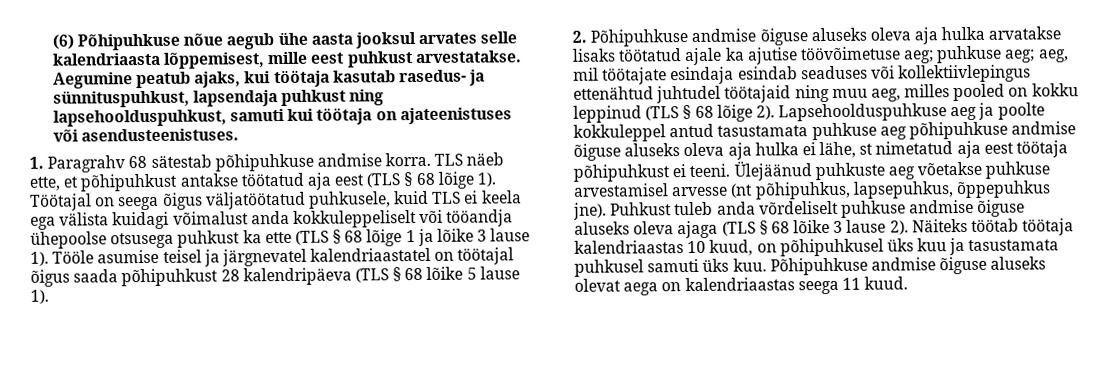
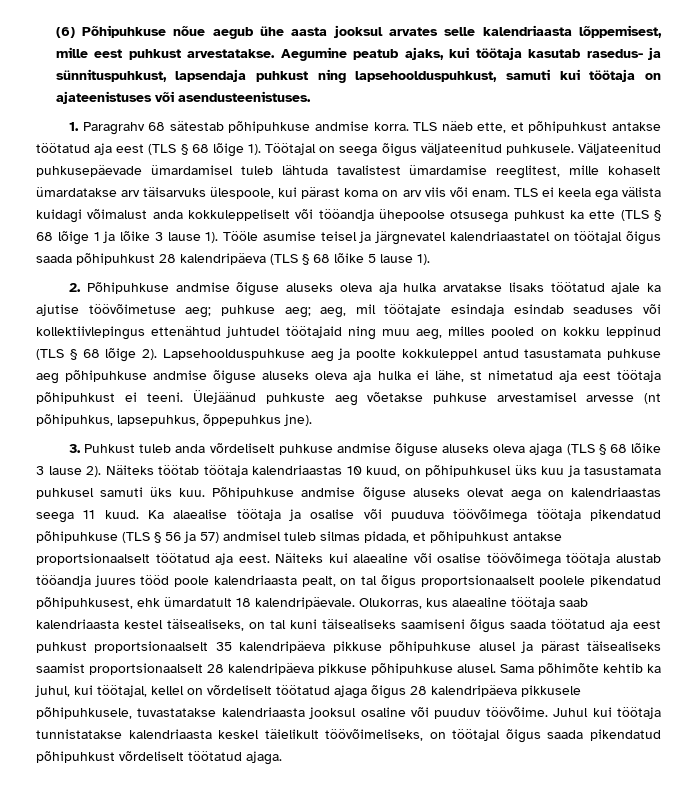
[205,190,430,210] väljatöötatud puhkusele, kuid -> [420,143,661,155] [36,165,661,179] [36,187,510,199] väljateenitud puhkusele. Väljateenitud puhkusepäevade ümardamisel tuleb lähtuda tavalistest ümardamise reeglitest, mille kohaselt ümardatakse arv täisarvuks ülespoole, kui pärast koma on arv viis või enam.
(607, 211) none -> [69,444,82,453] // 3.
(909, 283) none -> [148,509,661,523] [36,531,562,543] [36,553,661,567] [36,575,662,589] [36,597,588,609] [36,619,661,633] [36,641,662,653] [36,663,661,675] [35,685,581,699] [36,707,661,719] [36,729,661,743] [36,751,282,765] Ka alaealise töötaja ja osalise või puuduva töövõimega töötaja pikendatud põhipuhkuse (TLS § 56 ja 57) andmisel tuleb silmas pidada, et põhipuhkust antakse proportsionaalselt töötatud aja eest. Näiteks kui alaealine või osalise töövõimega töötaja alustab tööandja juures tööd poole kalendriaasta pealt, on tal õigus proportsionaalselt poolele pikendatud põhipuhkusest, ehk ümardatult 18 kalendripäevale. Olukorras, kus alaealine töötaja saab kalendriaasta kestel täisealiseks, on tal kuni täisealiseks saamiseni õigus saada töötatud aja eest puhkust proportsionaalselt 35 kalendripäeva pikkuse põhipuhkuse alusel ja pärast täisealiseks saamist proportsionaalselt 28 kalendripäeva pikkuse põhipuhkuse alusel. Sama põhimõte kehtib ka juhul, kui töötajal, kellel on võrdeliselt töötatud ajaga õigus 28 kalendripäeva pikkusele põhipuhkusele, tuvastatakse kalendriaasta jooksul osaline või puuduv töövõime. Juhul kui töötaja tunnistatakse kalendriaasta keskel täielikult töövõimeliseks, on töötajal õigus saada pikendatud põhipuhkust võrdeliselt töötatud ajaga.

